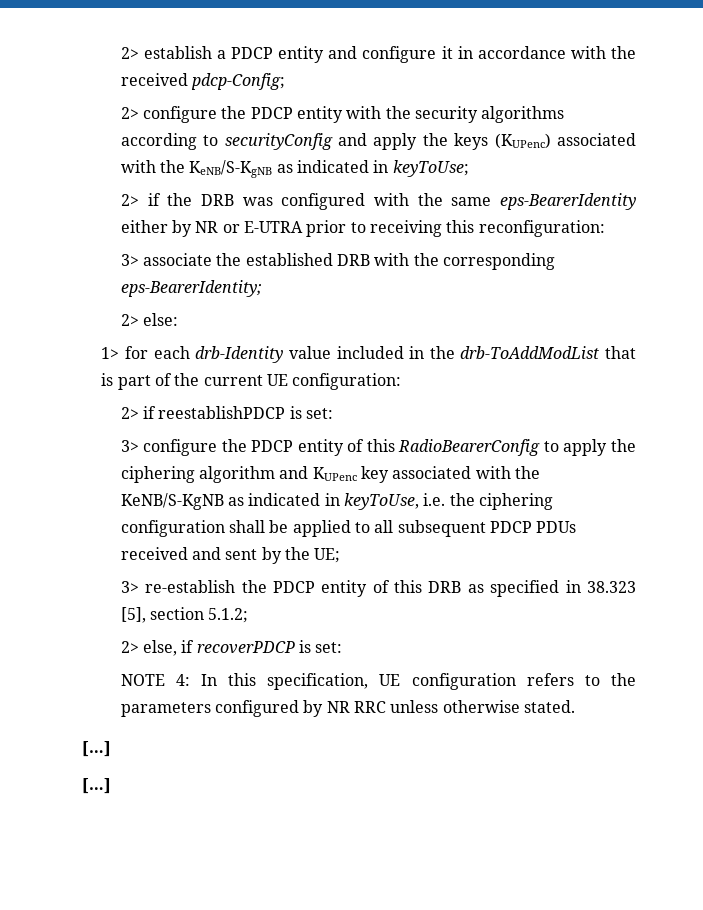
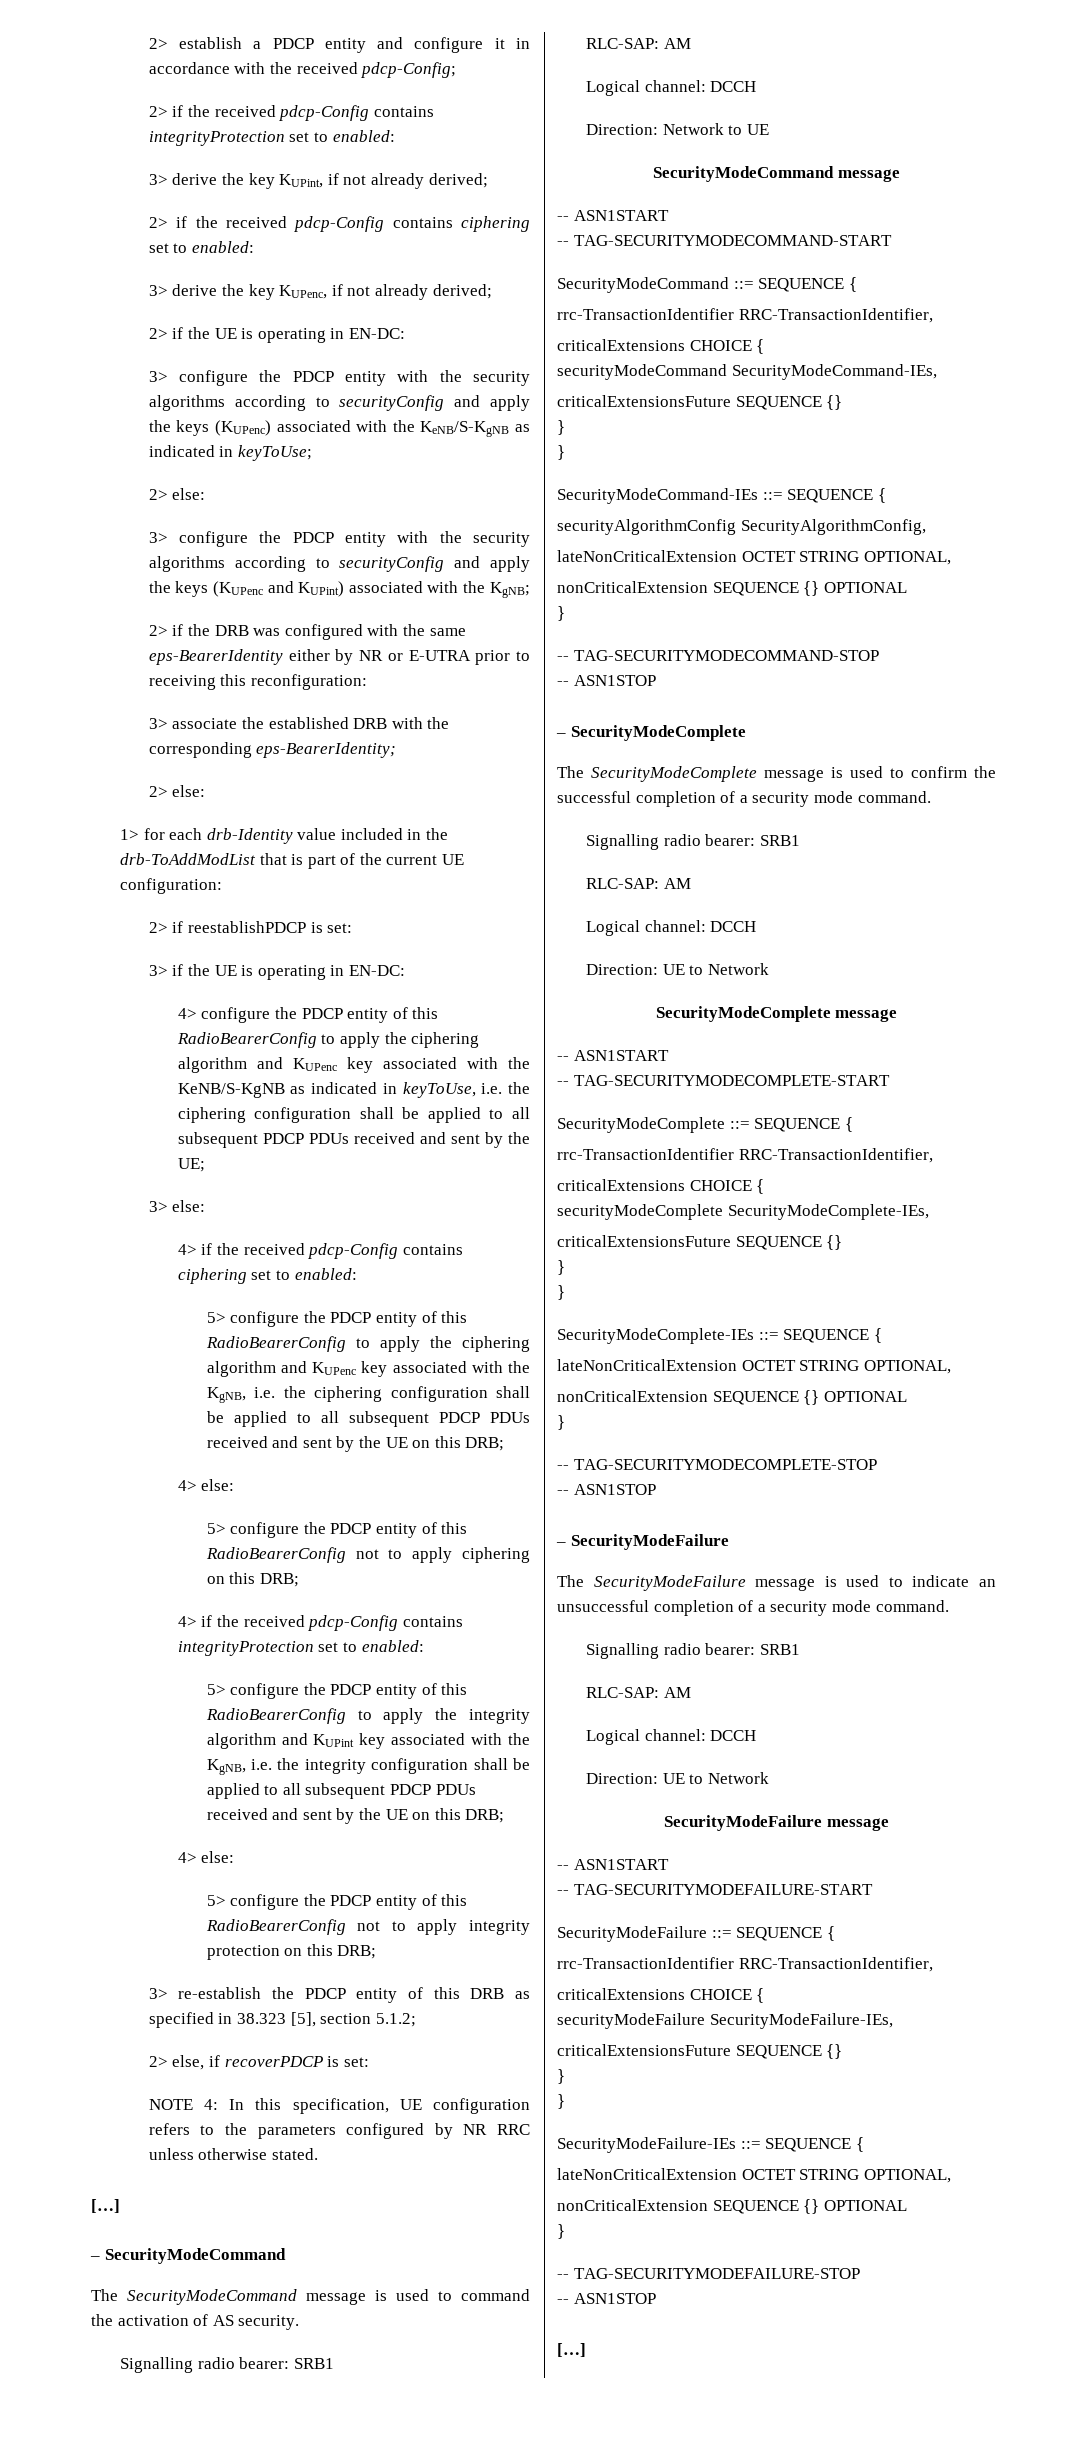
(139, 113) none -> [172,105,434,121] [148,130,395,146] [148,173,488,189] [148,216,530,232] [148,241,255,253] [148,284,492,300] [148,327,405,343] [148,371,168,382] if the received pdcp-Config contains integrityProtection set to enabled: // 3> derive the key KUPint, if not already derived; // 2> if the received pdcp-Config contains ciphering set to enabled: // 3> derive the key KUPenc, if not already derived; // 2> if the UE is operating in EN-DC: // 3>
(469, 168) none -> [148,488,206,500] [148,531,530,547] [148,556,530,572] [148,581,530,598] // 2> else: // 3> configure the PDCP entity with the security algorithms according to securityConfig and apply the keys (KUPenc and KUPint) associated with the KgNB;
(139, 446) none -> [172,964,405,980] [177,1008,197,1019] if the UE is operating in EN-DC: // 4>
(341, 555) none -> [148,1200,206,1212] [177,1243,463,1259] [177,1268,357,1284] [206,1311,468,1327] [205,1336,530,1352] [206,1361,530,1377] [206,1386,530,1403] [206,1411,530,1427] [206,1436,505,1452] [177,1479,235,1491] [206,1522,468,1538] [205,1547,530,1563] [206,1572,299,1587] [177,1615,463,1631] [177,1640,424,1656] [206,1683,468,1699] [205,1708,530,1724] [206,1733,530,1749] [206,1758,530,1775] [206,1783,476,1799] [206,1808,505,1824] [177,1851,235,1863] [206,1894,468,1910] [205,1919,530,1935] [206,1944,377,1960] // 3> else: // 4> if the received pdcp-Config contains ciphering set to enabled: // 5> configure the PDCP entity of this RadioBearerConfig to apply the ciphering algorithm and KUPenc key associated with the KgNB, i.e. the ciphering configuration shall be applied to all subsequent PDCP PDUs received and sent by the UE on this DRB; // 4> else: // 5> configure the PDCP entity of this RadioBearerConfig not to apply ciphering on this DRB; // 4> if the received pdcp-Config contains integrityProtection set to enabled: // 5> configure the PDCP entity of this RadioBearerConfig to apply the integrity algorithm and KUPint key associated with the KgNB, i.e. the integrity configuration shall be applied to all subsequent PDCP PDUs received and sent by the UE on this DRB; // 4> else: // 5> configure the PDCP entity of this RadioBearerConfig not to apply integrity protection on this DRB;
(111, 749) none -> [90,2248,286,2264] [91,2289,530,2305] [91,2314,300,2330] [119,2357,334,2373] [585,38,691,49] [585,80,757,96] [585,123,769,135] [653,166,900,182] [557,210,669,221] [557,235,892,246] [557,277,857,293] [557,308,933,323] [557,339,765,354] [557,364,937,380] [557,395,843,410] [557,420,565,435] [557,445,565,460] [557,488,886,504] [557,519,926,535] [557,550,951,565] [557,581,907,596] [557,606,565,621] [557,650,879,661] [557,675,656,686] [556,725,746,741] [557,766,996,782] [557,791,931,807] [585,834,800,850] [585,878,691,889] [585,920,757,936] [585,963,769,975] [655,1006,898,1022] [557,1050,669,1061] [557,1075,890,1086] [557,1117,853,1133] [557,1148,933,1163] [557,1179,765,1194] [557,1204,929,1220] [557,1235,843,1250] [557,1260,565,1275] [557,1285,565,1300] [557,1328,882,1344] [557,1359,951,1374] [557,1390,907,1405] [557,1415,565,1430] [557,1459,877,1470] [557,1484,656,1495] [556,1534,729,1550] [557,1575,996,1591] [557,1600,949,1616] [585,1643,800,1659] [585,1687,691,1698] [585,1729,757,1745] [585,1772,769,1784] [664,1815,889,1831] [557,1859,669,1870] [557,1884,873,1895] [557,1926,835,1942] [557,1957,933,1972] [557,1988,765,2003] [557,2013,893,2029] [557,2044,843,2059] [557,2069,565,2084] [557,2094,565,2109] [557,2137,864,2153] [557,2168,951,2183] [557,2199,907,2214] [557,2224,565,2239] [557,2268,860,2279] [557,2293,656,2304] // – SecurityModeCommand // The SecurityModeCommand message is used to command the activation of AS security. // Signalling radio bearer: SRB1 // RLC-SAP: AM // Logical channel: DCCH // Direction: Network to UE // SecurityModeCommand message // -- ASN1START // -- TAG-SECURITYMODECOMMAND-START // SecurityModeCommand ::= SEQUENCE { // rrc-TransactionIdentifier RRC-TransactionIdentifier, // criticalExtensions CHOICE { // securityModeCommand SecurityModeCommand-IEs, // criticalExtensionsFuture SEQUENCE {} // } // } // SecurityModeCommand-IEs ::= SEQUENCE { // securityAlgorithmConfig SecurityAlgorithmConfig, // lateNonCriticalExtension OCTET STRING OPTIONAL, // nonCriticalExtension SEQUENCE {} OPTIONAL // } // -- TAG-SECURITYMODECOMMAND-STOP // -- ASN1STOP // – SecurityModeComplete // The SecurityModeComplete message is used to confirm the successful completion of a security mode command. // Signalling radio bearer: SRB1 // RLC-SAP: AM // Logical channel: DCCH // Direction: UE to Network // SecurityModeComplete message // -- ASN1START // -- TAG-SECURITYMODECOMPLETE-START // SecurityModeComplete ::= SEQUENCE { // rrc-TransactionIdentifier RRC-TransactionIdentifier, // criticalExtensions CHOICE { // securityModeComplete SecurityModeComplete-IEs, // criticalExtensionsFuture SEQUENCE {} // } // } // SecurityModeComplete-IEs ::= SEQUENCE { // lateNonCriticalExtension OCTET STRING OPTIONAL, // nonCriticalExtension SEQUENCE {} OPTIONAL // } // -- TAG-SECURITYMODECOMPLETE-STOP // -- ASN1STOP // – SecurityModeFailure // The SecurityModeFailure message is used to indicate an unsuccessful completion of a security mode command. // Signalling radio bearer: SRB1 // RLC-SAP: AM // Logical channel: DCCH // Direction: UE to Network // SecurityModeFailure message // -- ASN1START // -- TAG-SECURITYMODEFAILURE-START // SecurityModeFailure ::= SEQUENCE { // rrc-TransactionIdentifier RRC-TransactionIdentifier, // criticalExtensions CHOICE { // securityModeFailure SecurityModeFailure-IEs, // criticalExtensionsFuture SEQUENCE {} // } // } // SecurityModeFailure-IEs ::= SEQUENCE { // lateNonCriticalExtension OCTET STRING OPTIONAL, // nonCriticalExtension SEQUENCE {} OPTIONAL // } // -- TAG-SECURITYMODEFAILURE-STOP // -- ASN1STOP

